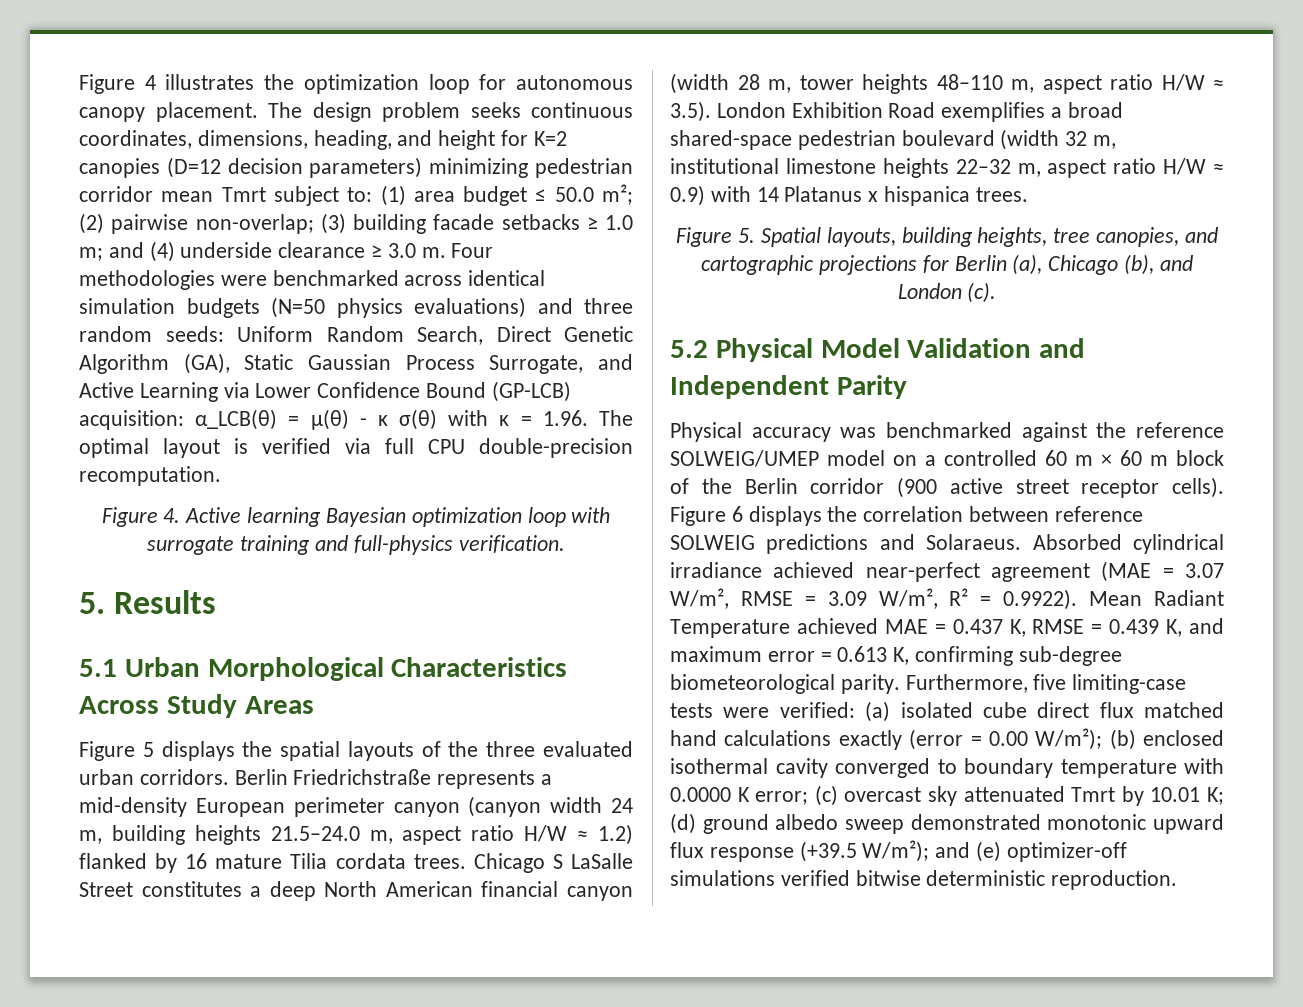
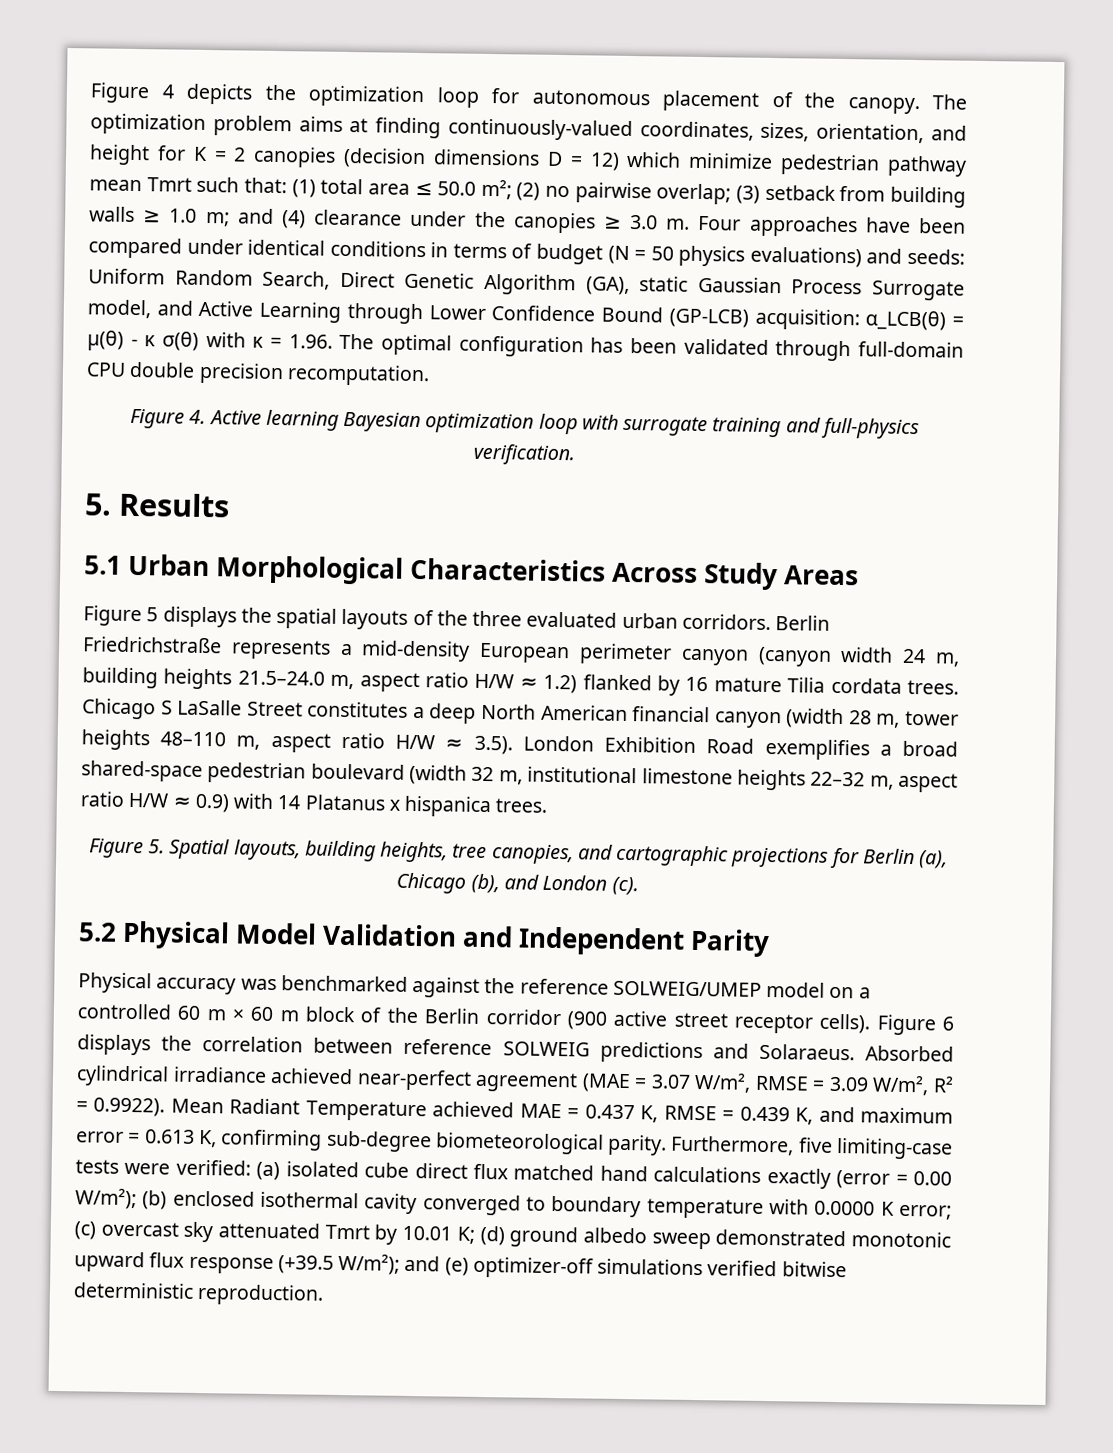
[165,74,255,90] illustrates -> [186,83,253,105] depicts
[79,102,633,122] [79,130,567,150] [79,157,633,178] [79,184,633,206] [79,213,580,234] canopy placement. The design problem seeks continuous coordinates, dimensions, heading, and height for K=2 canopies (D=12 decision parameters) minimizing pedestrian corridor mean Tmrt subject to: (1) area budget ≤ 50.0 m²; (2) pairwise non-overlap; (3) building facade setbacks -> [662,90,967,115] [90,113,968,144] [89,144,967,177] [89,176,966,208] [89,206,135,222] placement of the canopy. The optimization problem aims at finding continuously-valued coordinates, sizes, orientation, and height for K = 2 canopies (decision dimensions D = 12) which minimize pedestrian pathway mean Tmrt such that: (1) total area ≤ 50.0 m²; (2) no pairwise overlap; (3) setback from building walls
[180,242,494,258] [79,270,546,290] [79,297,325,318] underside clearance ≥ 3.0 m. Four methodologies were benchmarked across identical simulation budgets (N=50 -> [314,209,966,238] [88,237,674,265] clearance under the canopies ≥ 3.0 m. Four approaches have been compared under identical conditions in terms of budget (N = 50
[584,298,633,314] [79,326,152,342] three random -> (903, 256) none
[244,354,294,370] Static -> [639,276,689,292] static
[489,355,584,374] Surrogate, -> [872,280,966,301] [87,299,151,319] Surrogate model,
[223,382,250,398] via -> [346,302,423,325] through
[163,438,633,458] layout is verified via full CPU double-precision -> [458,335,964,362] [86,361,284,385] configuration has been validated through full-domain CPU double precision

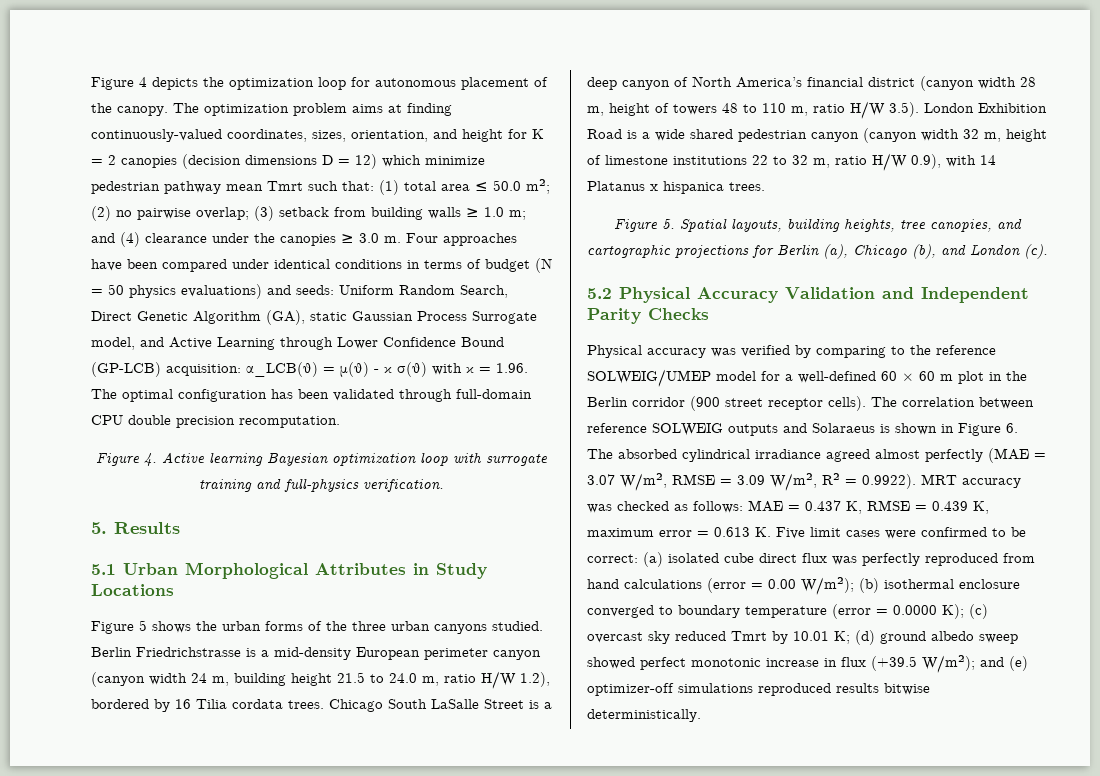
[410,557,860,591] [83,605,831,631] [83,636,331,660] Characteristics Across Study Areas // Figure 5 displays the spatial layouts of the three evaluated urban corridors. Berlin Friedrichstraße represents -> [315,563,487,579] [91,584,174,596] [91,620,543,634] [91,647,256,657] Attributes in Study Locations // Figure 5 shows the urban forms of the three urban canyons studied. Berlin Friedrichstrasse is
[163,668,652,694] heights 21.5–24.0 m, aspect ratio H/W ≈ 1.2) flanked -> [291,671,550,689] [91,699,149,709] height 21.5 to 24.0 m, ratio H/W 1.2), bordered
[713,677,782,693] mature -> (191, 704) none
[160,700,173,715] S -> [388,699,427,709] South
[307,701,409,718] constitutes -> [529,700,539,709] is
[480,703,959,729] [81,729,464,753] North American financial canyon (width 28 m, tower heights 48–110 m, aspect ratio H/W ≈ -> [622,76,1036,91] [587,101,885,119] canyon of North America’s financial district (canyon width 28 m, height of towers 48 to 110 m, ratio H/W
[764,738,959,761] [81,760,959,793] [80,791,230,813] exemplifies a broad shared-space pedestrian boulevard (width 32 m, institutional limestone heights 22–32 m, aspect ratio H/W ≈ 0.9) -> [627,128,1047,143] [587,153,941,171] is a wide shared pedestrian canyon (canyon width 32 m, height of limestone institutions 22 to 32 m, ratio H/W 0.9),
[235,922,318,945] Model -> [697,287,778,303] Accuracy
(771, 943) none -> [648,308,709,320] Checks
[280,975,871,999] [77,1003,226,1021] benchmarked against the reference SOLWEIG/UMEP model on a controlled 60 m -> [741,345,996,358] [587,369,897,387] verified by comparing to the reference SOLWEIG/UMEP model for a well-defined 60
[305,1006,383,1023] block of -> [958,371,1002,384] plot in
[613,1010,668,1027] active -> (720, 403) none
[876,1014,955,1036] [77,1034,954,1064] [76,1065,579,1093] Figure 6 displays the correlation between reference SOLWEIG predictions and Solaraeus. Absorbed cylindrical irradiance achieved near-perfect agreement -> [871,397,1034,409] [587,423,1018,436] [587,449,983,462] The correlation between reference SOLWEIG outputs and Solaraeus is shown in Figure 6. The absorbed cylindrical irradiance agreed almost perfectly
[170,1098,515,1122] Mean Radiant Temperature achieved -> [921,474,1021,488] [587,501,743,513] MRT accuracy was checked as follows:
[818,1106,855,1123] and -> (989, 507) none
[198,1129,953,1160] [75,1159,251,1176] K, confirming sub-degree biometeorological parity. Furthermore, five limiting-case tests were verified: -> [755,527,1026,539] [587,554,638,563] K. Five limit cases were confirmed to be correct:
[513,1164,595,1181] matched -> [832,553,1035,566] was perfectly reproduced from
[766,1168,831,1189] exactly -> (702, 584) none
[172,1190,418,1215] enclosed isothermal cavity -> [884,579,1020,589] isothermal enclosure
[769,1199,953,1220] with 0.0000 K error; -> [832,604,964,619] (error = 0.0000 K);
[218,1222,321,1239] attenuated -> [675,631,726,641] reduced
[715,1229,952,1248] [74,1251,274,1275] demonstrated monotonic upward flux response -> [587,657,866,670] showed perfect monotonic increase in flux
[707,1260,847,1278] [73,1282,325,1306] verified bitwise deterministic reproduction. -> [758,683,930,696] [587,709,701,722] reproduced results bitwise deterministically.

